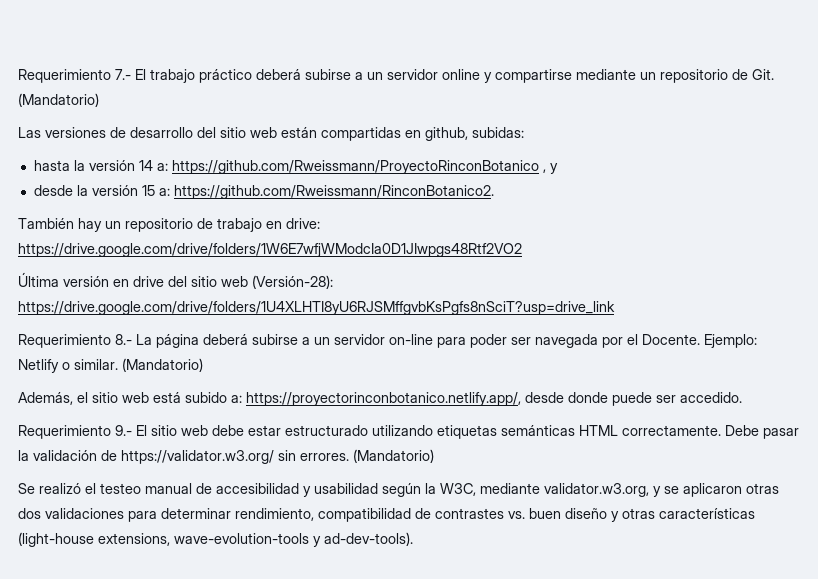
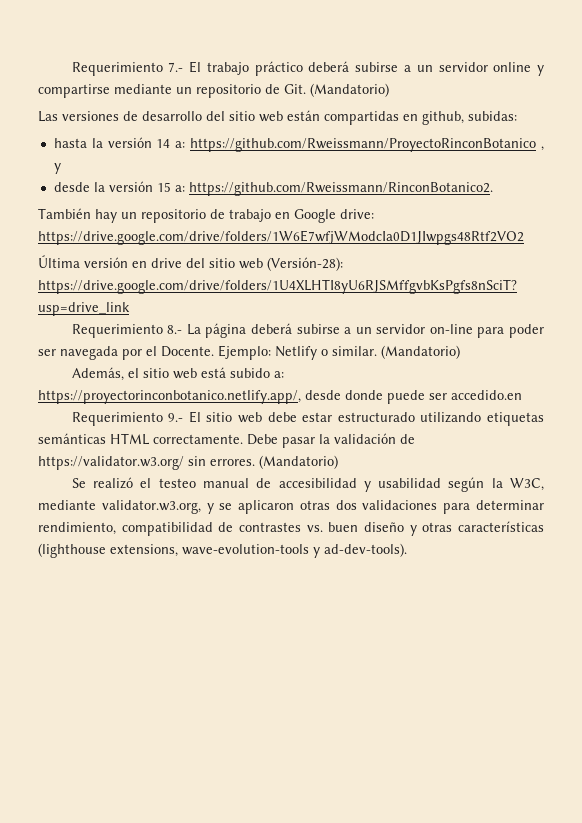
(282, 225) none -> [294,209,336,223] Google
[680,392,742,403] accedido. -> [451,390,522,400] accedido.en
[18,532,94,547] (light-house -> [38,543,106,558] (lighthouse

